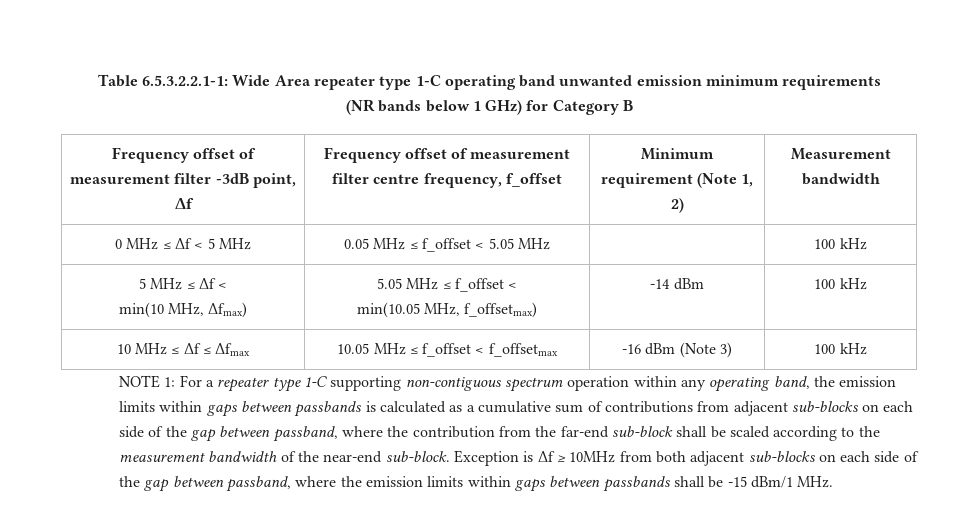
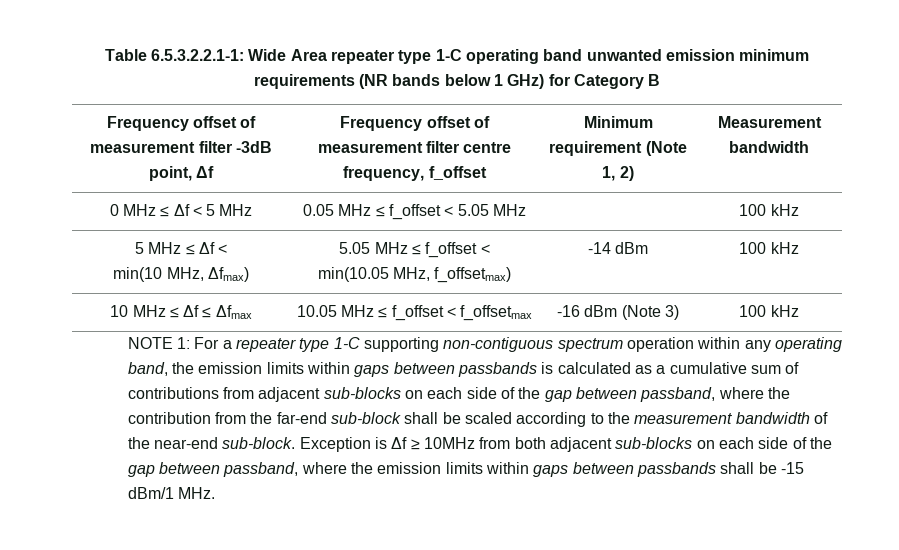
(882, 82) // -> (355, 81) none

